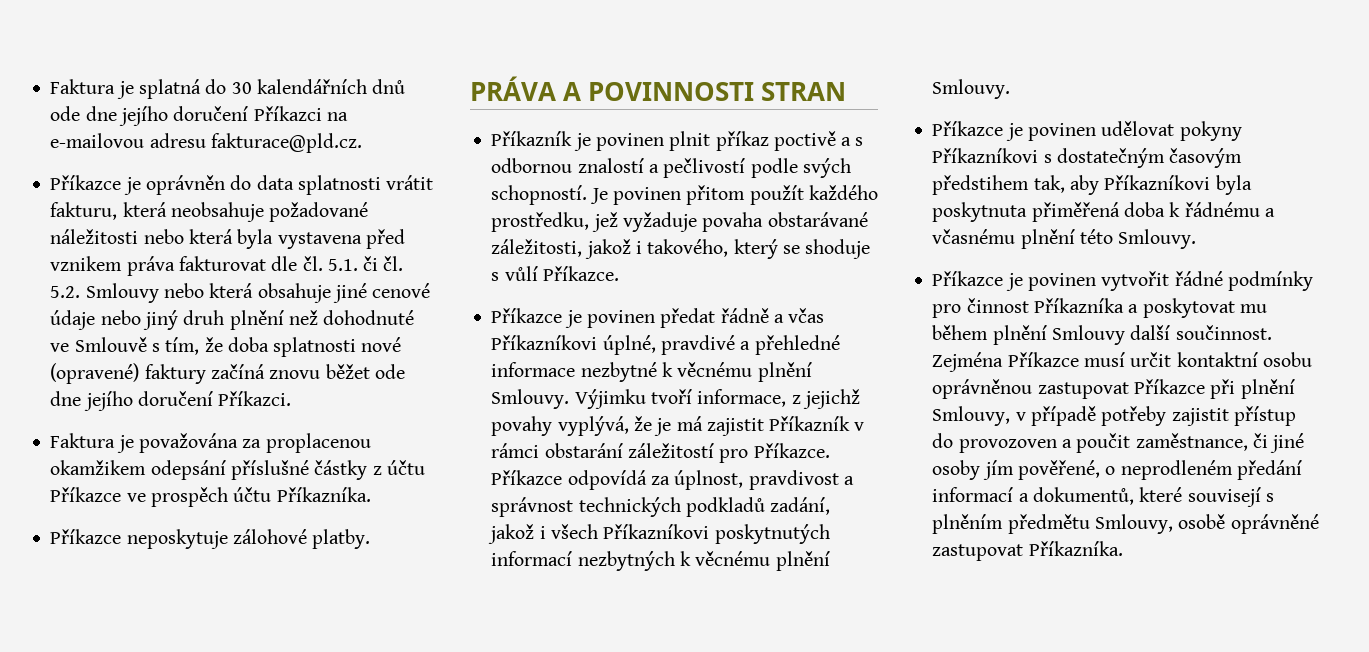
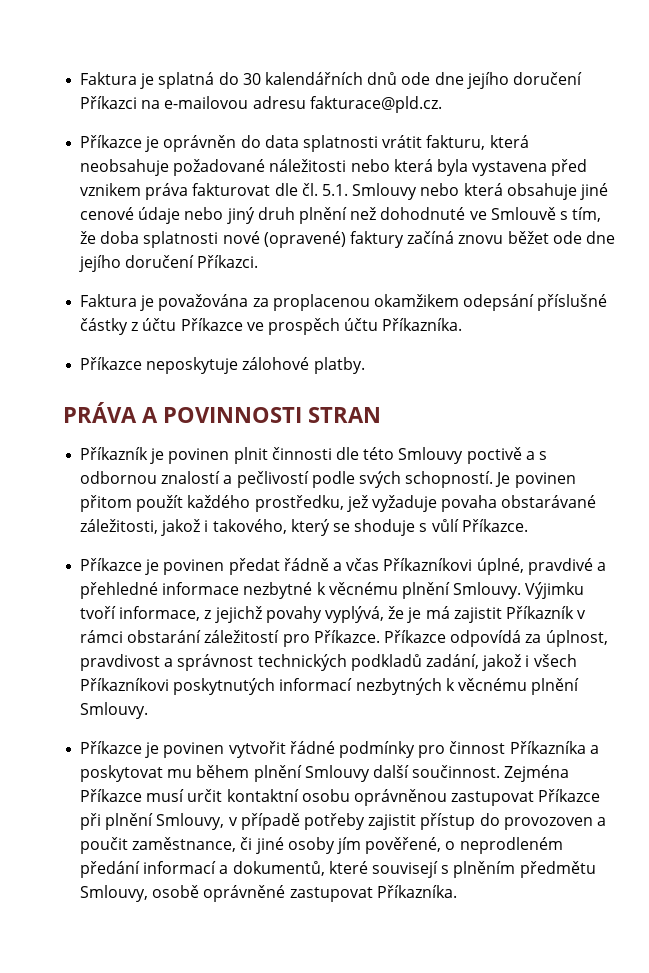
[363,256,404,271] [50,286,81,298] či čl. 5.2. -> (348, 190) none
[715,131,769,151] příkaz -> [271,447,464,464] činnosti dle této Smlouvy
[932,121,1242,141] [932,148,1243,168] [932,175,1252,195] [932,202,1275,222] [932,229,1197,249] // Příkazce je povinen udělovat pokyny Příkazníkovi s dostatečným časovým předstihem tak, aby Příkazníkovi byla poskytnuta přiměřená doba k řádnému a včasnému plnění této Smlouvy. -> (149, 710) none

